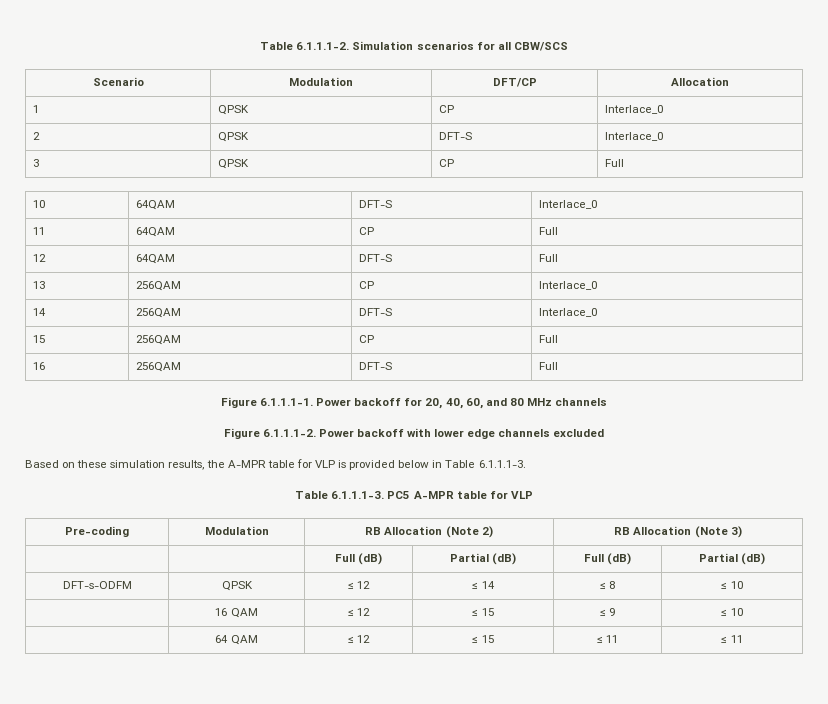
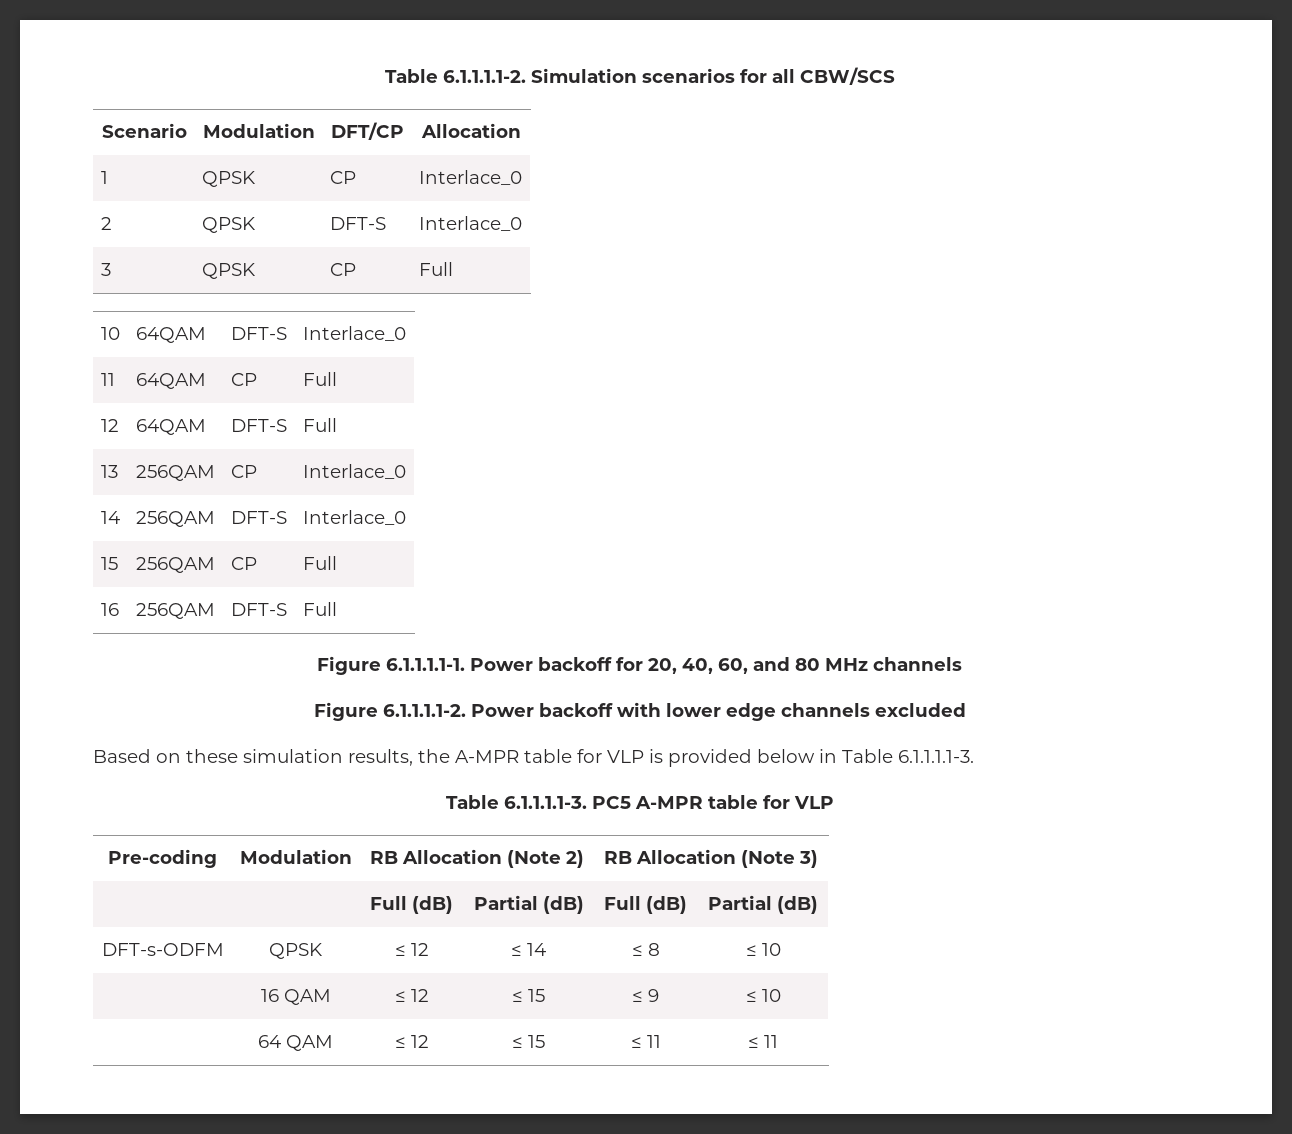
[260,42,350,50] Table 6.1.1.1-2. -> [384,69,526,83] Table 6.1.1.1.1-2.
[260,398,314,406] 6.1.1.1-1. -> [386,658,465,671] 6.1.1.1.1-1.
[262,429,316,437] 6.1.1.1-2. -> [382,704,466,717] 6.1.1.1.1-2.
[478,460,526,468] [295,491,385,499] 6.1.1.1-3. // Table 6.1.1.1-3. -> [898,750,974,763] [445,795,587,809] 6.1.1.1.1-3. // Table 6.1.1.1.1-3.

